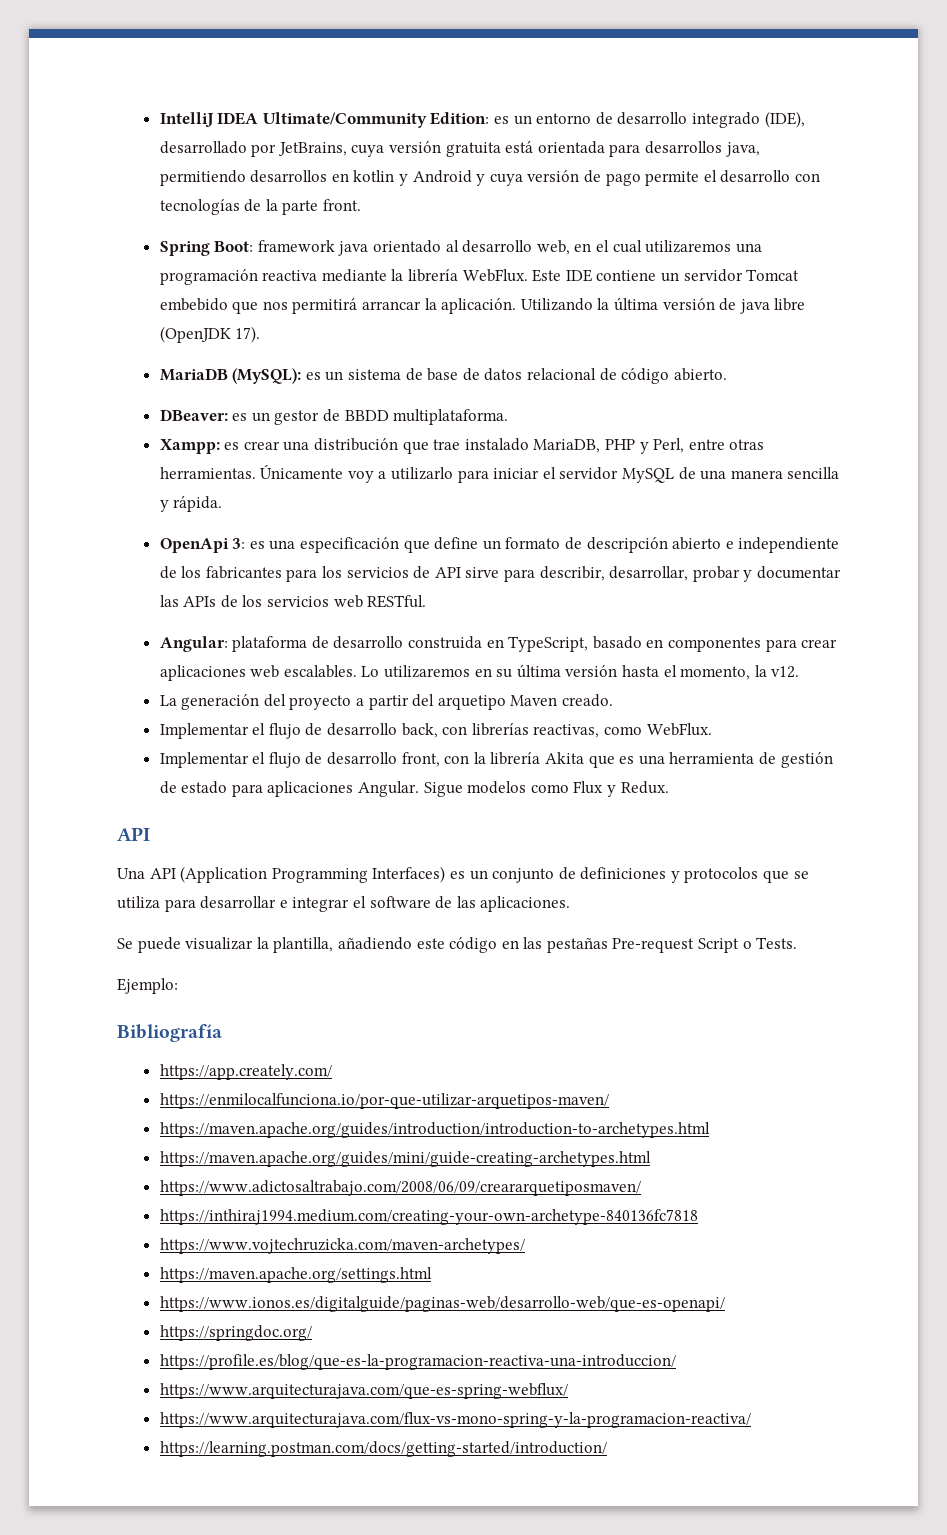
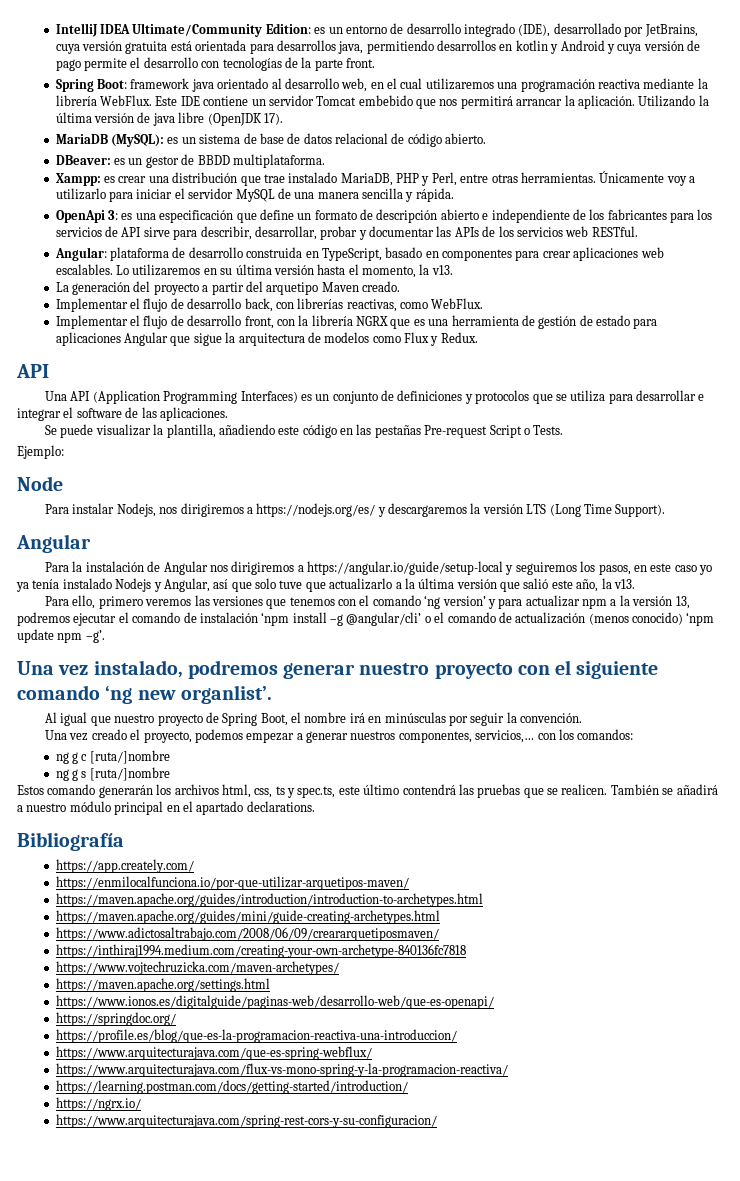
[771,666,800,678] v12. -> [431,265,453,275] v13.
[544,752,584,764] Akita -> [356,316,389,326] NGRX
[358,781,463,797] Angular. Sigue -> [124,332,321,346] Angular que sigue la arquitectura de
(178, 986) none -> [17,476,63,491] [45,503,666,517] [16,534,91,553] [45,561,713,575] [16,578,635,592] [45,595,690,609] [17,612,715,626] [17,629,105,643] [17,660,659,679] [17,685,272,704] [45,712,583,726] [45,729,634,743] [55,750,170,764] [55,767,170,781] [17,784,718,798] [17,801,315,815] // Node // Para instalar Nodejs, nos dirigiremos a https://nodejs.org/es/ y descargaremos la versión LTS (Long Time Support). // Angular // Para la instalación de Angular nos dirigiremos a https://angular.io/guide/setup-local y seguiremos los pasos, en este caso yo ya tenía instalado Nodejs y Angular, así que solo tuve que actualizarlo a la última versión que salió este año, la v13. // Para ello, primero veremos las versiones que tenemos con el comando ‘ng version’ y para actualizar npm a la versión 13, podremos ejecutar el comando de instalación ‘npm install –g @angular/cli’ o el comando de actualización (menos conocido) ‘npm update npm –g’. // Una vez instalado, podremos generar nuestro proyecto con el siguiente comando ‘ng new organlist’. // Al igual que nuestro proyecto de Spring Boot, el nombre irá en minúsculas por seguir la convención. // Una vez creado el proyecto, podemos empezar a generar nuestros componentes, servicios,… con los comandos: // ng g c [ruta/]nombre // ng g s [ruta/]nombre // Estos comando generarán los archivos html, css, ts y spec.ts, este último contendrá las pruebas que se realicen. También se añadirá a nuestro módulo principal en el apartado declarations.
(607, 1449) none -> [55,1097,141,1111] [55,1114,437,1128] // https://ngrx.io/ // https://www.arquitecturajava.com/spring-rest-cors-y-su-configuracion/

